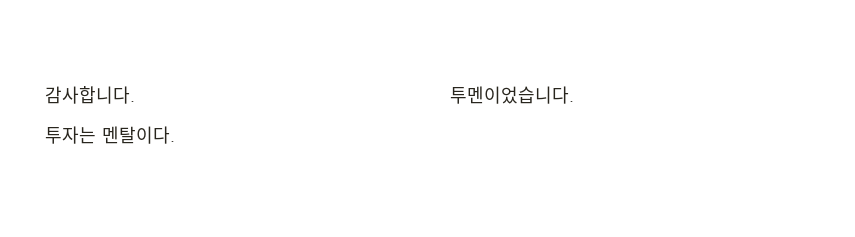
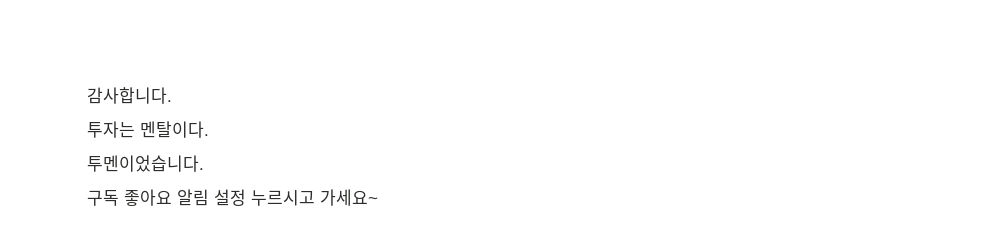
(574, 95) none -> [87,189,378,206] // 구독 좋아요 알림 설정 누르시고 가세요~

